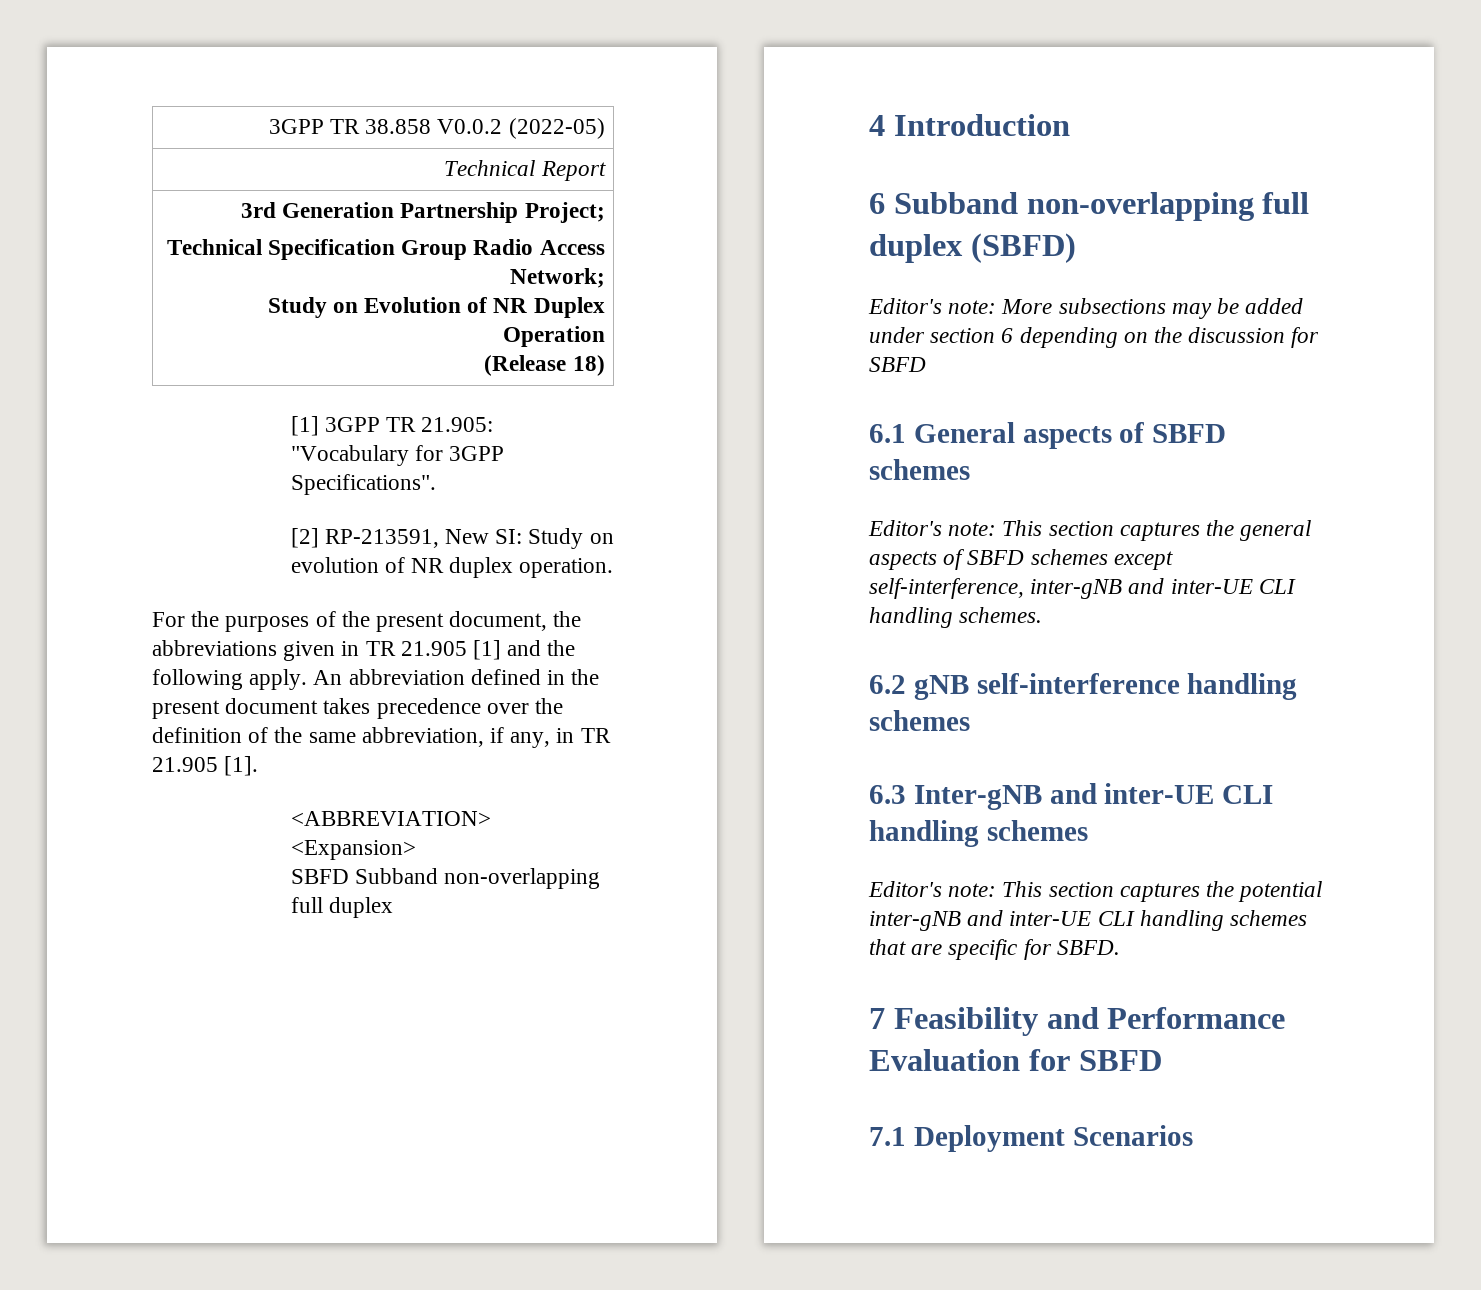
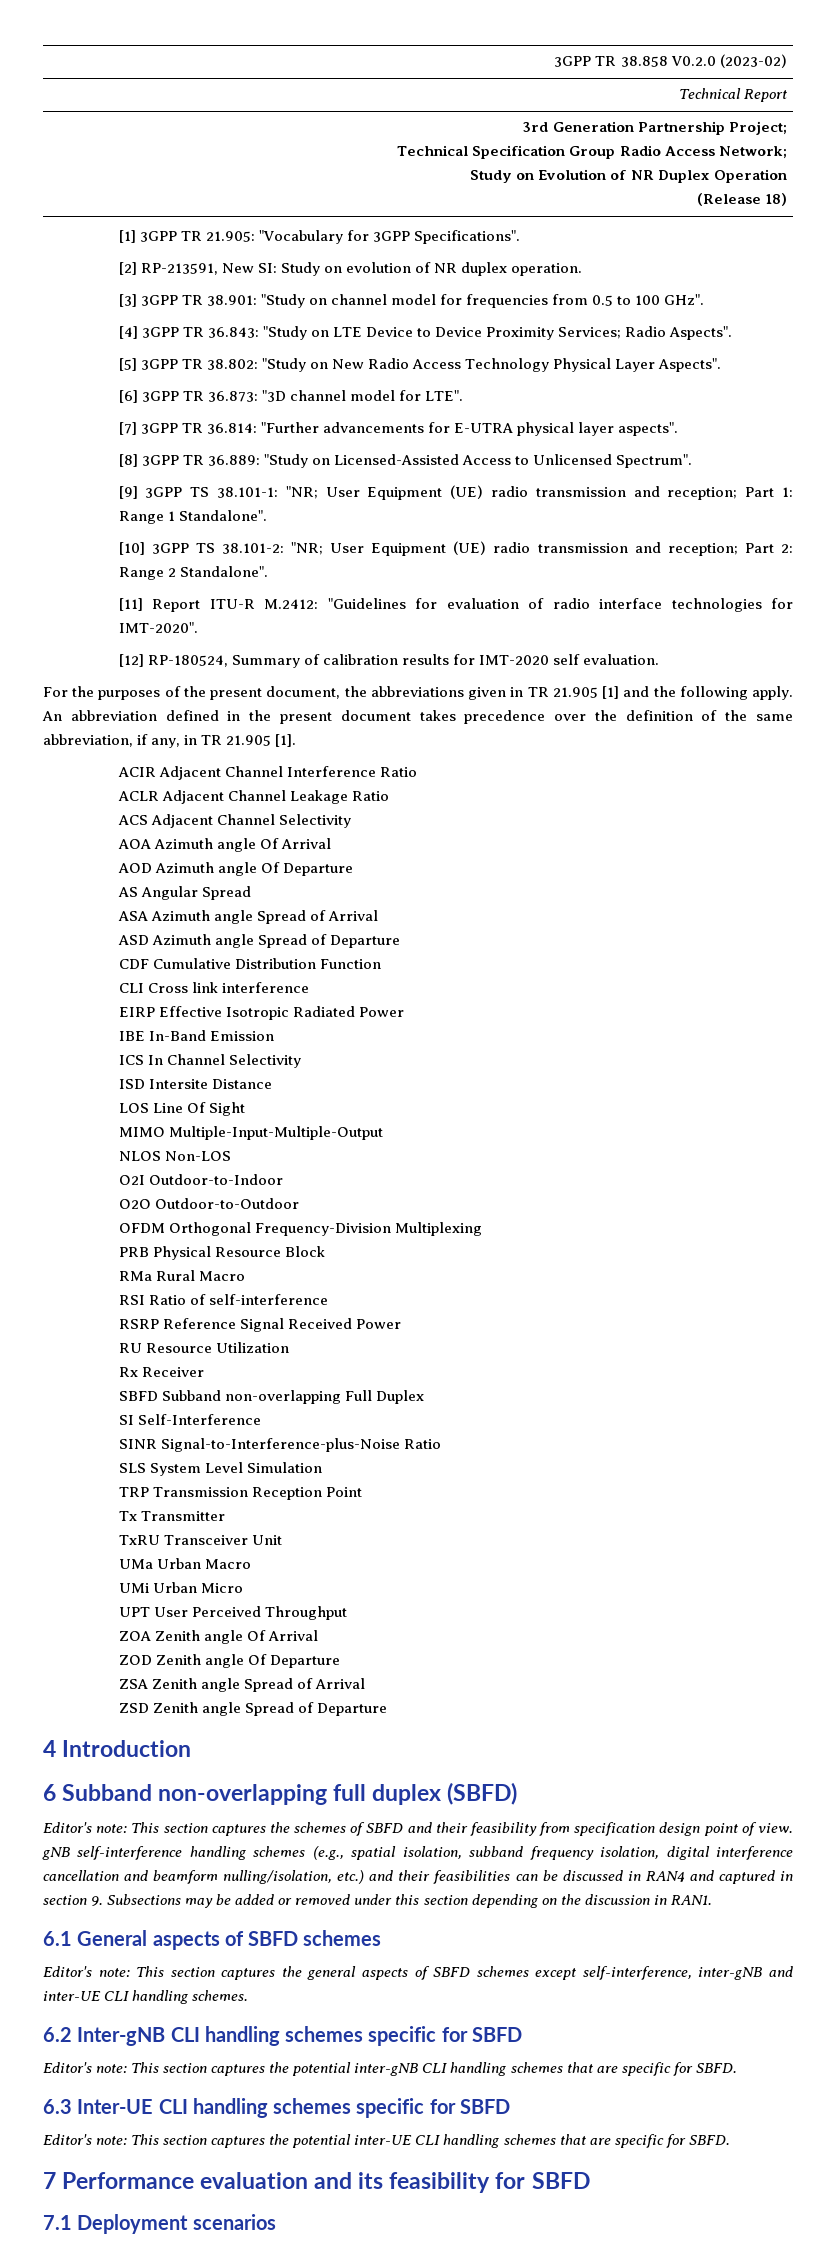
[437,118,605,139] V0.0.2 (2022-05) -> [670,54,787,68] V0.2.0 (2023-02)
(614, 568) none -> [118,294,705,308] [118,326,733,340] [118,358,722,372] [118,390,463,403] [118,422,679,436] [118,454,693,468] [118,485,793,500] [118,510,267,524] [118,541,794,556] [118,566,268,580] [118,598,793,612] [118,622,198,633] [118,654,659,668] // [3] 3GPP TR 38.901: "Study on channel model for frequencies from 0.5 to 100 GHz". // [4] 3GPP TR 36.843: "Study on LTE Device to Device Proximity Services; Radio Aspects". // [5] 3GPP TR 38.802: "Study on New Radio Access Technology Physical Layer Aspects". // [6] 3GPP TR 36.873: "3D channel model for LTE". // [7] 3GPP TR 36.814: "Further advancements for E-UTRA physical layer aspects". // [8] 3GPP TR 36.889: "Study on Licensed-Assisted Access to Unlicensed Spectrum". // [9] 3GPP TS 38.101-1: "NR; User Equipment (UE) radio transmission and reception; Part 1: Range 1 Standalone". // [10] 3GPP TS 38.101-2: "NR; User Equipment (UE) radio transmission and reception; Part 2: Range 2 Standalone". // [11] Report ITU-R M.2412: "Guidelines for evaluation of radio interface technologies for IMT-2020". // [12] RP-180524, Summary of calibration results for IMT-2020 self evaluation.
[290,811,491,826] [290,840,416,860] [290,868,601,889] [290,897,393,918] <ABBREVIATION> <Expansion> // SBFD Subband non-overlapping full duplex -> [117,766,417,780] [117,790,389,804] [117,814,351,828] [117,838,331,852] [117,862,353,876] [117,886,251,900] [117,910,378,924] [117,934,400,948] [118,958,381,969] [118,982,309,993] [118,1006,404,1020] [118,1030,274,1041] [118,1054,301,1068] [118,1079,272,1089] [118,1102,245,1116] [118,1126,383,1140] [118,1151,231,1161] [118,1174,283,1185] [118,1198,299,1209] [118,1222,482,1236] [118,1246,325,1260] [118,1270,245,1281] [118,1294,328,1305] [118,1318,401,1332] [118,1342,289,1353] [118,1367,204,1377] [118,1390,424,1404] [118,1414,261,1425] [118,1438,441,1452] [118,1462,322,1476] [118,1487,362,1500] [118,1511,225,1521] [118,1535,282,1545] [118,1558,251,1569] [118,1582,243,1593] [118,1606,347,1620] [118,1630,318,1644] [118,1654,340,1668] [118,1678,365,1692] [118,1702,387,1716] ACIR Adjacent Channel Interference Ratio // ACLR Adjacent Channel Leakage Ratio // ACS Adjacent Channel Selectivity // AOA Azimuth angle Of Arrival // AOD Azimuth angle Of Departure // AS Angular Spread // ASA Azimuth angle Spread of Arrival // ASD Azimuth angle Spread of Departure // CDF Cumulative Distribution Function // CLI Cross link interference // EIRP Effective Isotropic Radiated Power // IBE In-Band Emission // ICS In Channel Selectivity // ISD Intersite Distance // LOS Line Of Sight // MIMO Multiple-Input-Multiple-Output // NLOS Non-LOS // O2I Outdoor-to-Indoor // O2O Outdoor-to-Outdoor // OFDM Orthogonal Frequency-Division Multiplexing // PRB Physical Resource Block // RMa Rural Macro // RSI Ratio of self-interference // RSRP Reference Signal Received Power // RU Resource Utilization // Rx Receiver // SBFD Subband non-overlapping Full Duplex // SI Self-Interference // SINR Signal-to-Interference-plus-Noise Ratio // SLS System Level Simulation // TRP Transmission Reception Point // Tx Transmitter // TxRU Transceiver Unit // UMa Urban Macro // UMi Urban Micro // UPT User Perceived Throughput // ZOA Zenith angle Of Arrival // ZOD Zenith angle Of Departure // ZSA Zenith angle Spread of Arrival // ZSD Zenith angle Spread of Departure
[1001,298,1304,319] [869,327,1014,343] More subsections may be added under section 6 -> [131,1822,793,1836] [42,1846,793,1860] [43,1870,794,1884] [43,1894,468,1908] This section captures the schemes of SBFD and their feasibility from specification design point of view. gNB self-interference handling schemes (e.g., spatial isolation, subband frequency isolation, digital interference cancellation and beamform nulling/isolation, etc.) and their feasibilities can be discussed in RAN4 and captured in section 9. Subsections may be added or removed under this section
[1291,327,1320,348] [869,357,926,372] for SBFD -> [653,1895,712,1905] in RAN1.
[913,673,1298,700] [869,710,970,731] [869,783,1274,810] [869,820,1088,847] gNB self-interference handling schemes // 6.3 Inter-gNB and inter-UE CLI handling schemes -> [77,2026,522,2046] Inter-gNB CLI handling schemes specific for SBFD
[967,910,1004,926] and -> [422,2062,737,2076] [43,2098,510,2118] [43,2134,352,2148] CLI handling schemes that are specific for SBFD. // 6.3 Inter-UE CLI handling schemes specific for SBFD // Editor's note: This section captures the potential
[893,1007,1286,1036] [869,1049,1020,1071] Feasibility and Performance Evaluation -> [62,2172,491,2193] Performance evaluation and its feasibility
[1072,1125,1193,1146] Scenarios -> [192,2214,276,2230] scenarios

